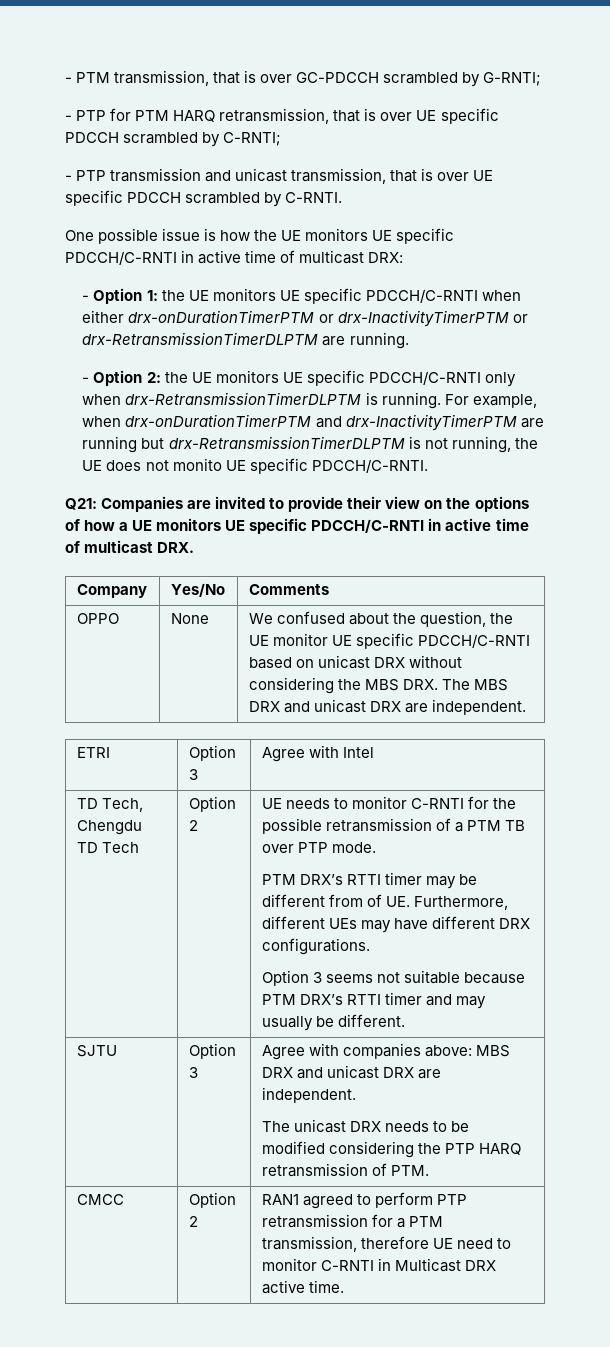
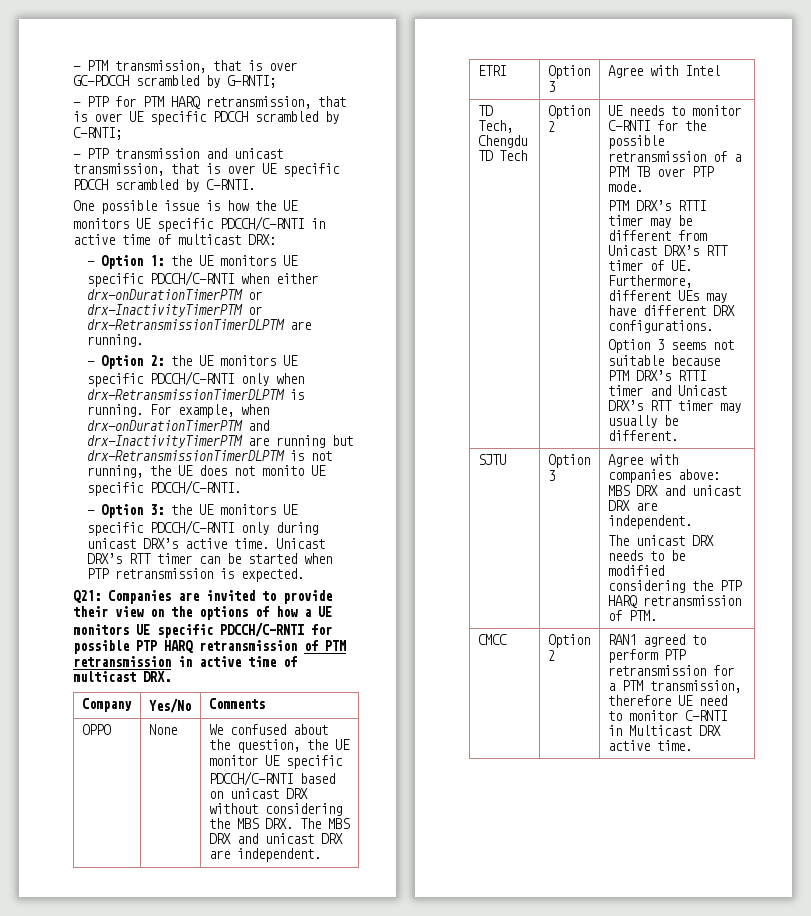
(428, 466) none -> [86,504,298,518] [86,520,318,536] [86,538,325,549] [86,553,332,564] [86,568,304,582] // - Option 3: the UE monitors UE specific PDCCH/C-RNTI only during unicast DRX’s active time. Unicast DRX’s RTT timer can be started when PTP retransmission is expected.
(425, 526) none -> [311,624,332,635] [73,640,346,654] [73,656,171,667] for possible PTP HARQ retransmission of PTM retransmission
(363, 900) none -> [607,245,728,256] [607,260,643,271] Unicast DRX’s RTT timer
(452, 1000) none -> [677,385,727,396] [607,400,713,411] Unicast DRX’s RTT timer

